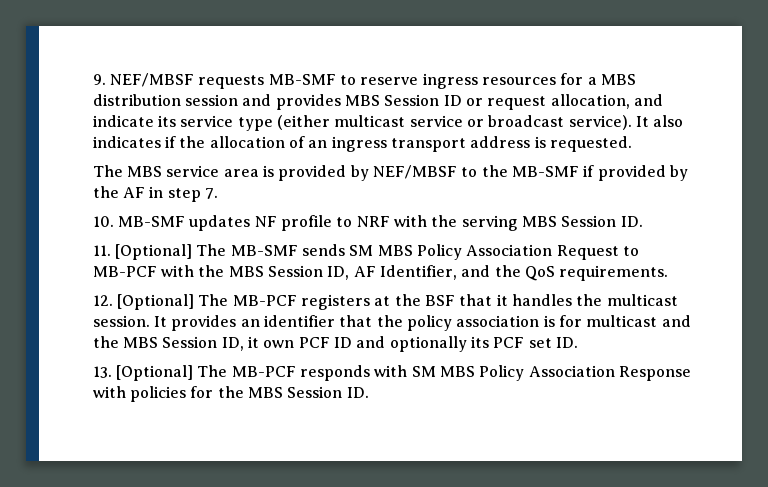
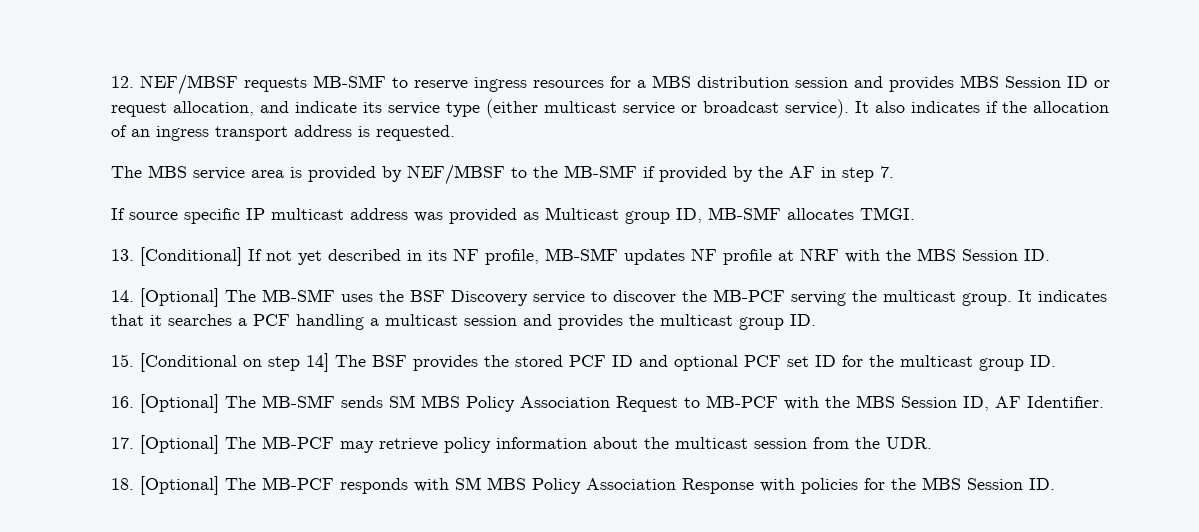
[92,74,106,85] 9. -> [110,76,134,88] 12.
[92,216,114,227] 10. -> [110,207,915,224] [110,247,539,266] If source specific IP multicast address was provided as Multicast group ID, MB-SMF allocates TMGI. // 13. [Conditional] If not yet described in its NF profile,
[336,217,353,227] to -> [777,250,794,261] at
[461,215,518,231] serving -> (911, 255) none
[92,245,111,256] 11. -> [110,288,1107,307] [110,314,816,330] [110,353,1056,372] [110,396,134,408] 14. [Optional] The MB-SMF uses the BSF Discovery service to discover the MB-PCF serving the multicast group. It indicates that it searches a PCF handling a multicast session and provides the multicast group ID. // 15. [Conditional on step 14] The BSF provides the stored PCF ID and optional PCF set ID for the multicast group ID. // 16.
[379,265,669,281] [92,294,678,310] [92,315,691,331] [92,336,578,352] [92,366,112,378] Identifier, and the QoS requirements. // 12. [Optional] The MB-PCF registers at the BSF that it handles the multicast session. It provides an identifier that the policy association is for multicast and the MBS Session ID, it own PCF ID and optionally its PCF set ID. // 13. -> [1026,396,1104,408] [110,435,932,454] [110,478,134,490] Identifier. // 17. [Optional] The MB-PCF may retrieve policy information about the multicast session from the UDR. // 18.

